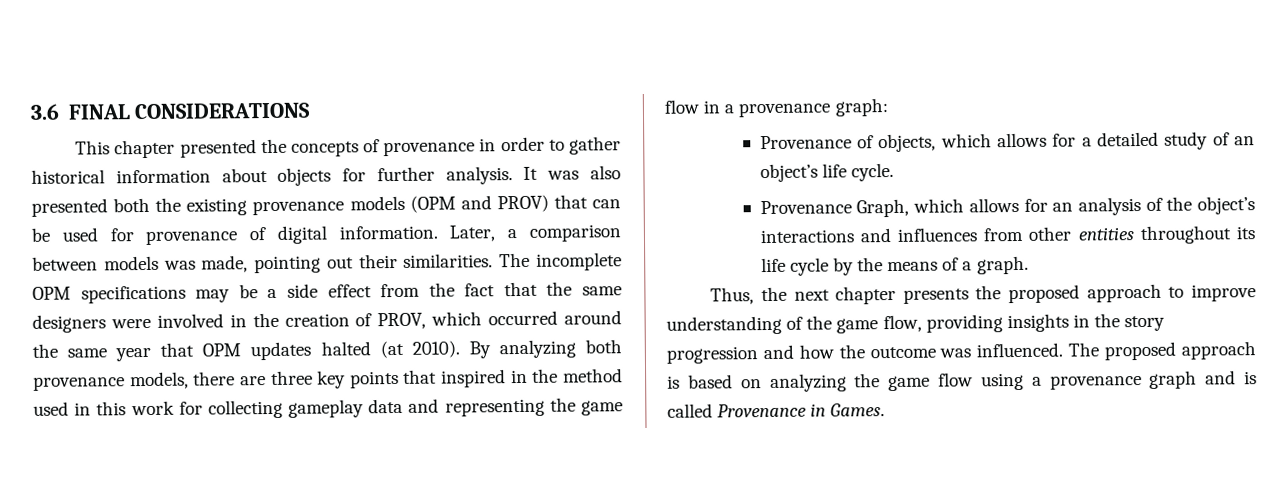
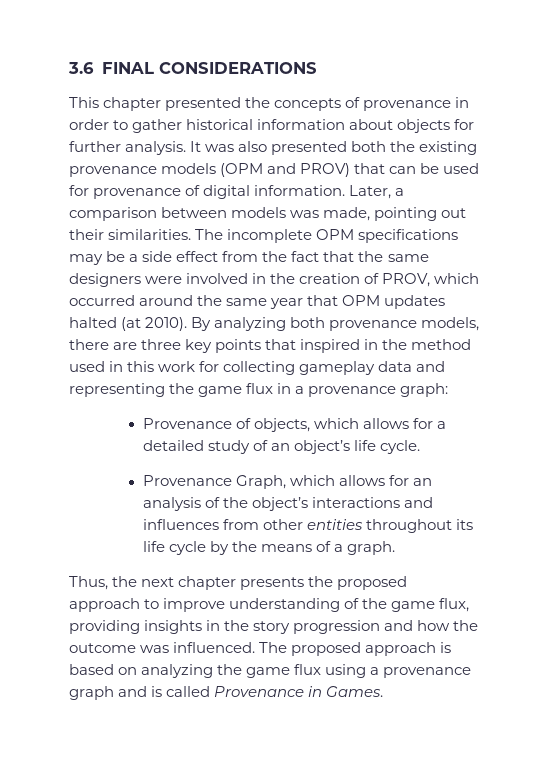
[664,99,699,114] flow -> [246,383,274,394] flux
[882,314,922,333] flow, -> [439,598,470,612] flux,
[938,372,973,387] flow -> [294,664,322,675] flux

